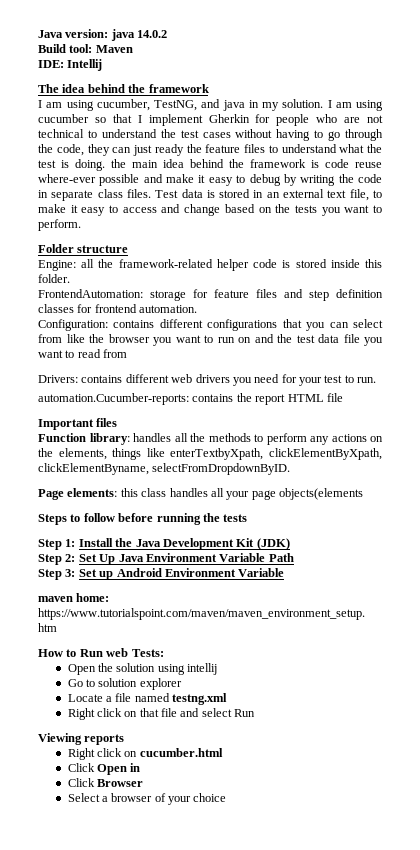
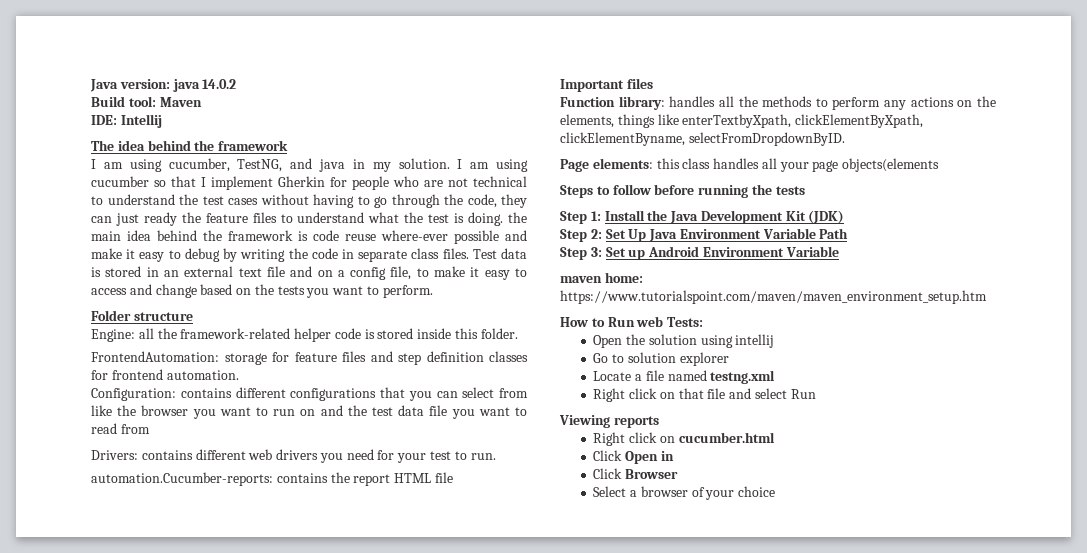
(347, 194) none -> [266,266,387,280] file and on a config

